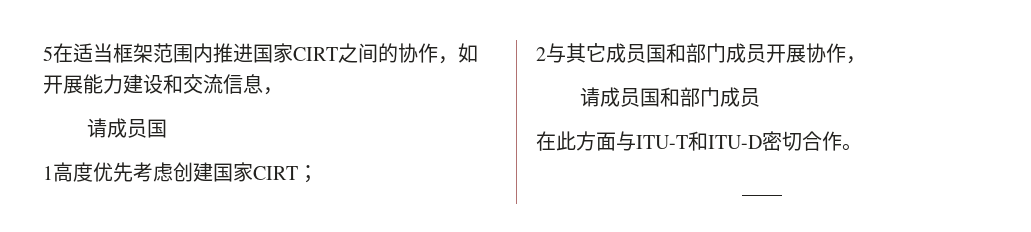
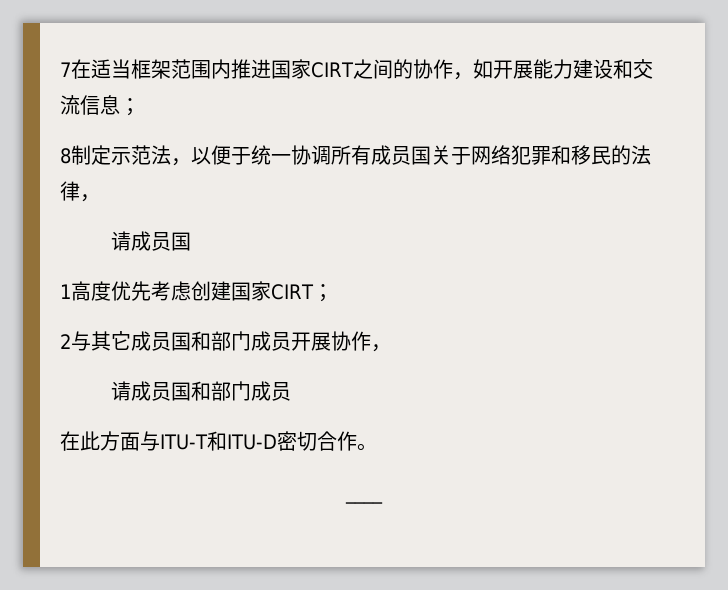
[43,46,53,61] 5 -> [60,62,71,77] 7
(263, 84) none -> [120,98,140,116] [60,145,651,166] [60,181,80,201] ； // 8制定示范法，以便于统一协调所有成员国关于网络犯罪和移民的法律

